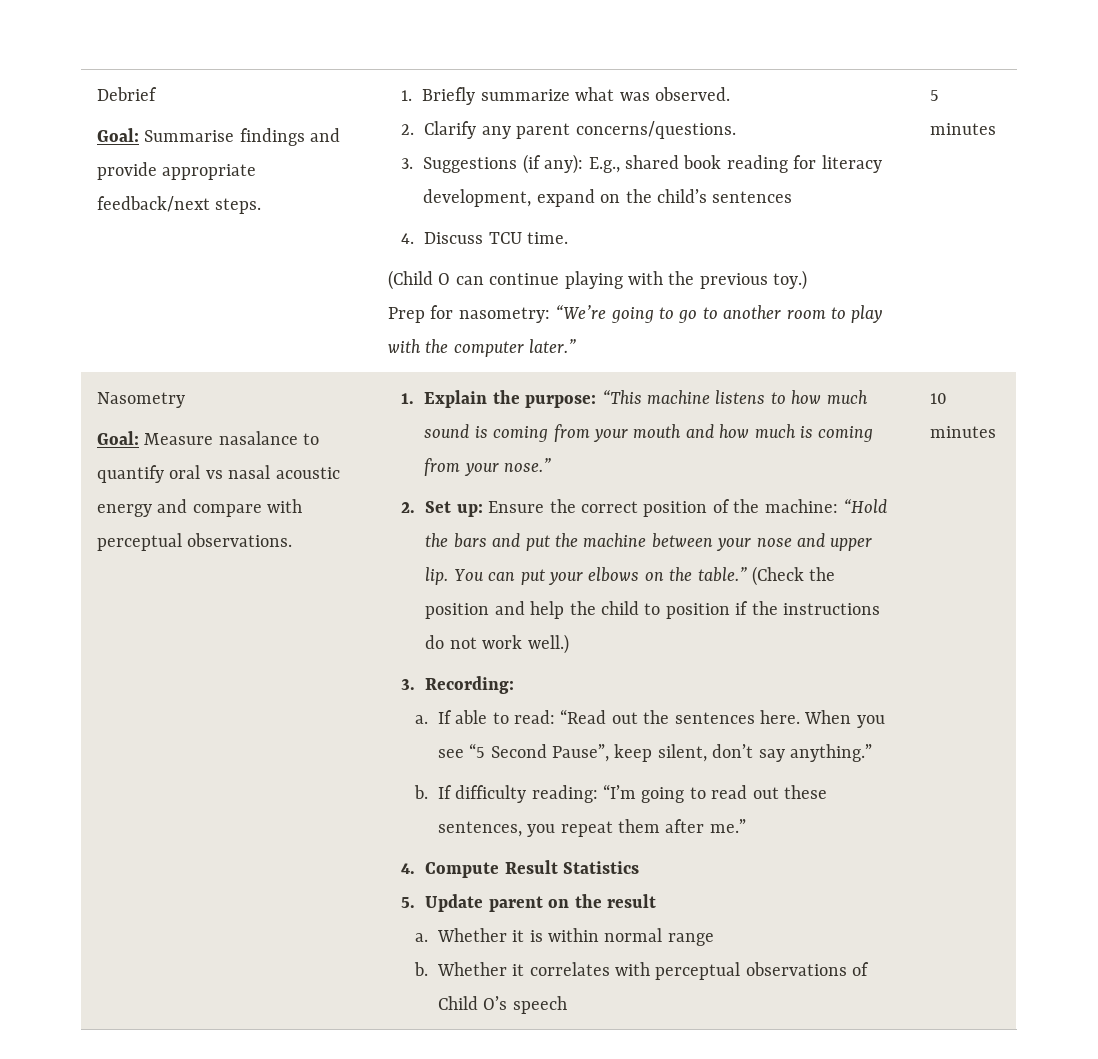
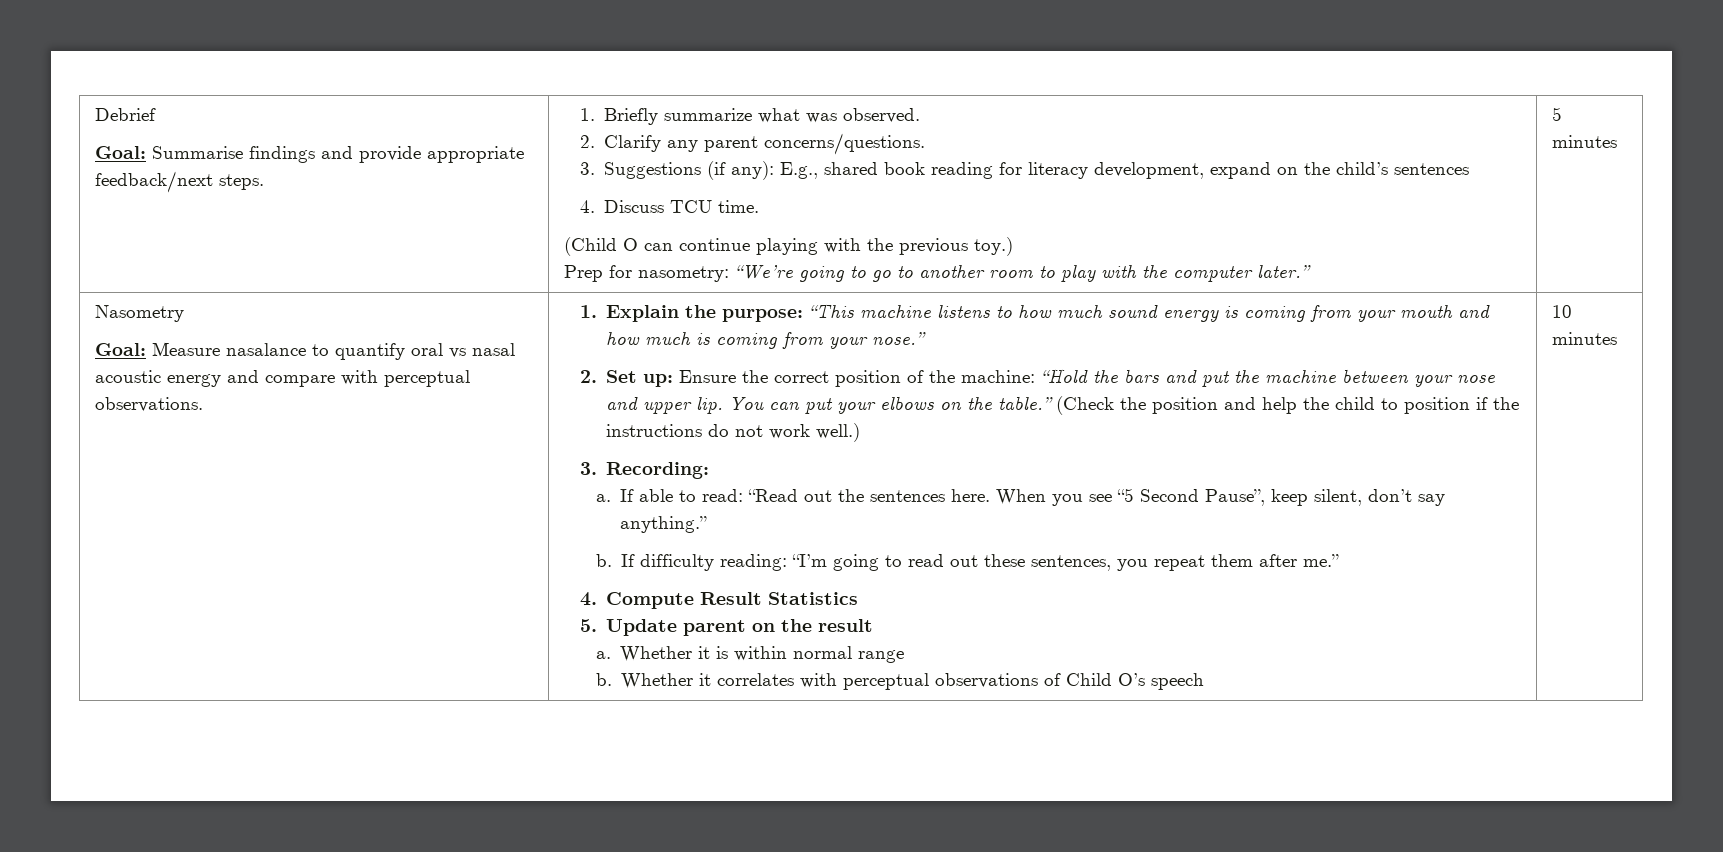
(470, 431) none -> [1162,310,1219,322] energy

